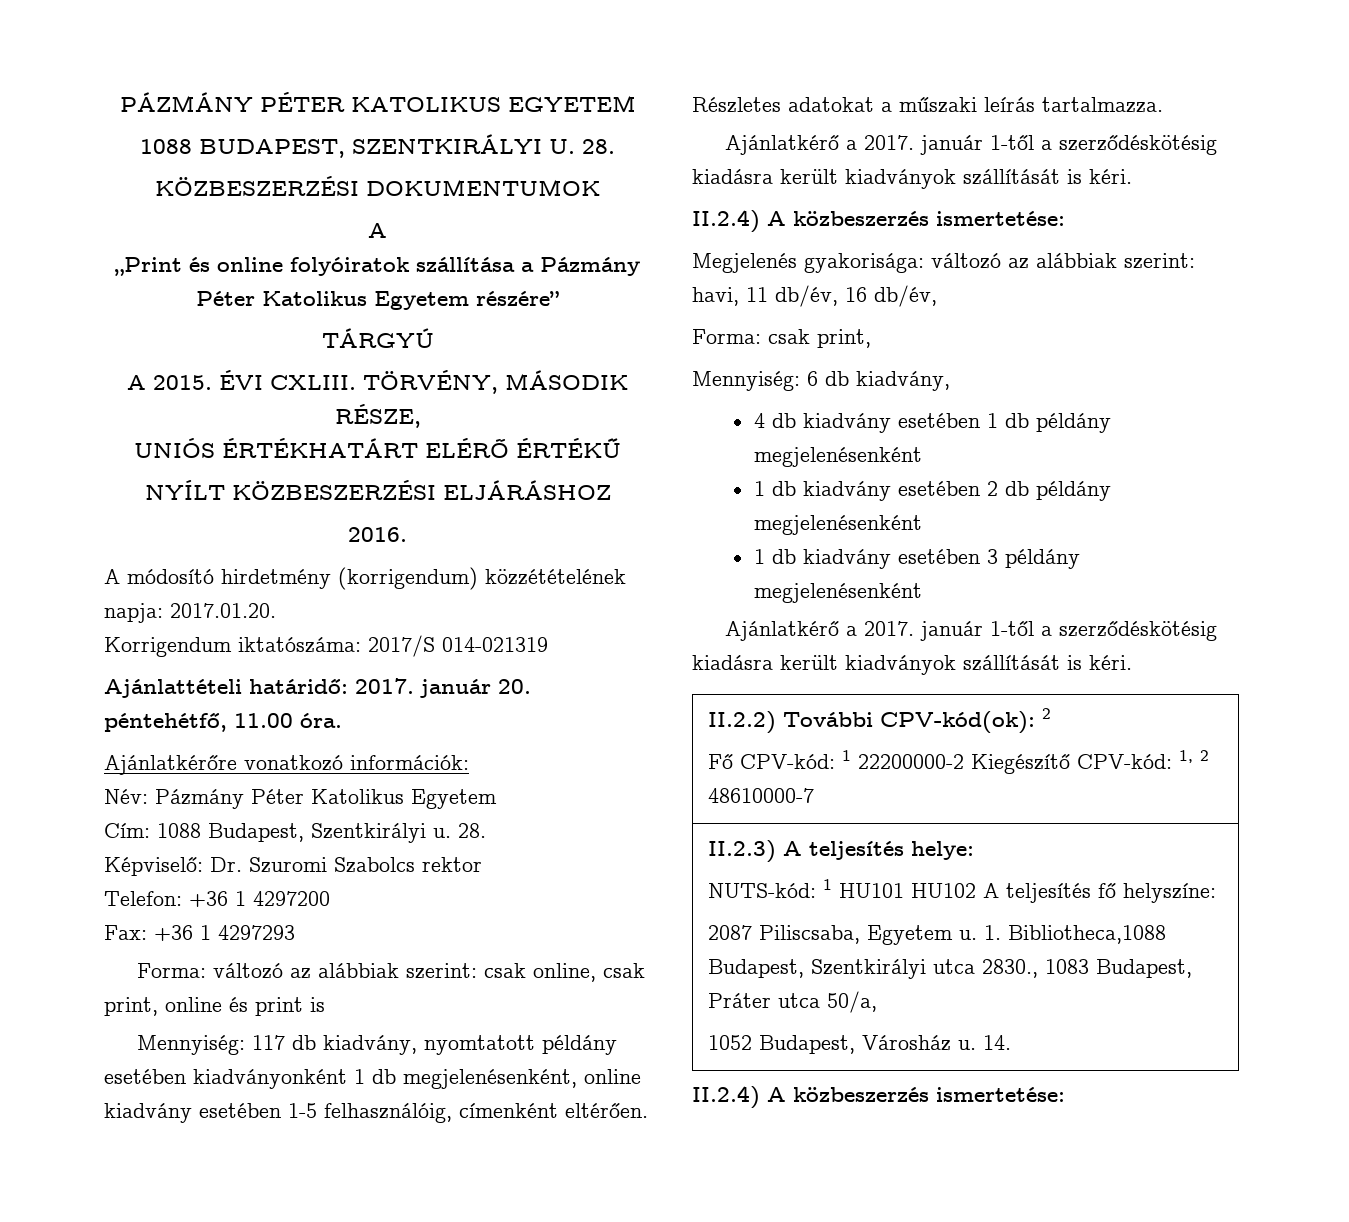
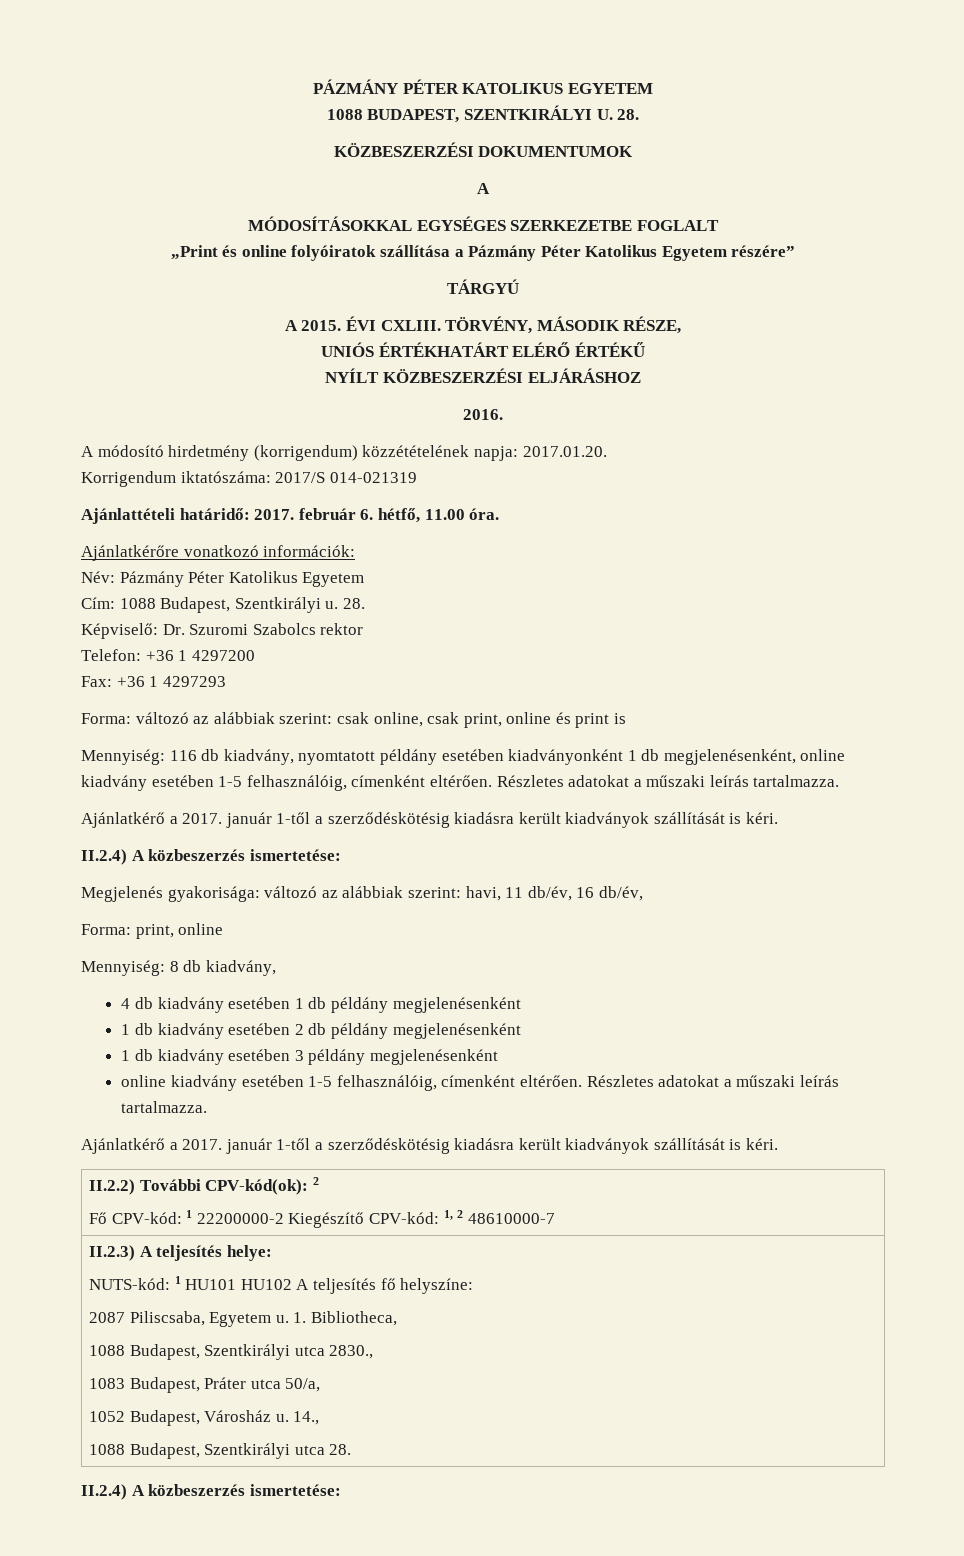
(387, 230) none -> [248,216,719,231] // MÓDOSÍTÁSOKKAL EGYSÉGES SZERKEZETBE FOGLALT
[420,679,531,698] [104,713,227,732] január 20. péntehétfő, -> [298,508,420,523] február 6. hétfő,
[251,1035,285,1050] 117 -> [169,750,197,761] 116
[768,329,871,348] [692,371,818,391] csak print, // Mennyiség: 6 -> [135,923,224,939] [81,960,179,976] print, online // Mennyiség: 8
(922, 593) none -> [121,1075,839,1091] [121,1101,208,1113] // online kiadvány esetében 1-5 felhasználóig, címenként eltérően. Részletes adatokat a műszaki leírás tartalmazza.
[1008,925,1167,944] Bibliotheca,1088 -> [310,1311,397,1326] [88,1345,125,1356] Bibliotheca, // 1088
(1039, 968) none -> (374, 1352) //
[983,1035,1012,1050] 14. -> [293,1411,320,1425] [88,1443,352,1459] 14., // 1088 Budapest, Szentkirályi utca 28.

